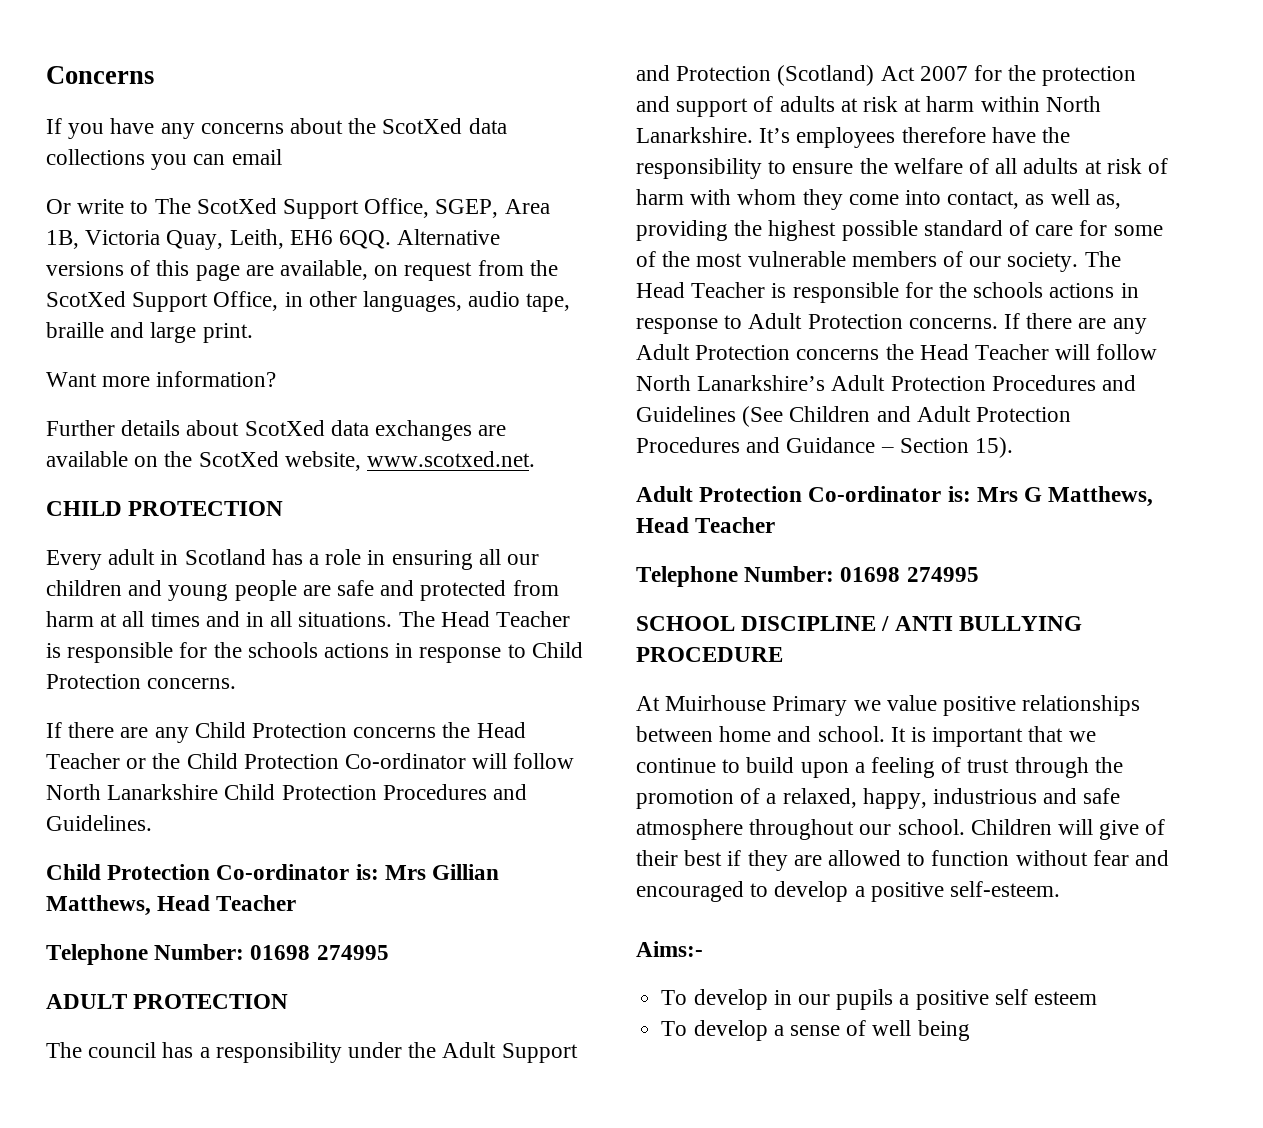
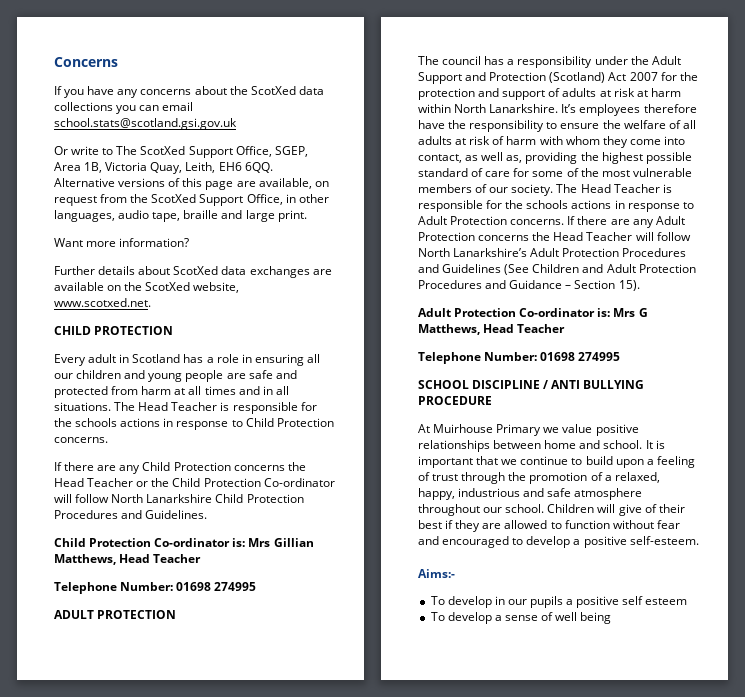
(282, 157) none -> [54,118,237,130] school.stats@scotland.gsi.gov.uk

